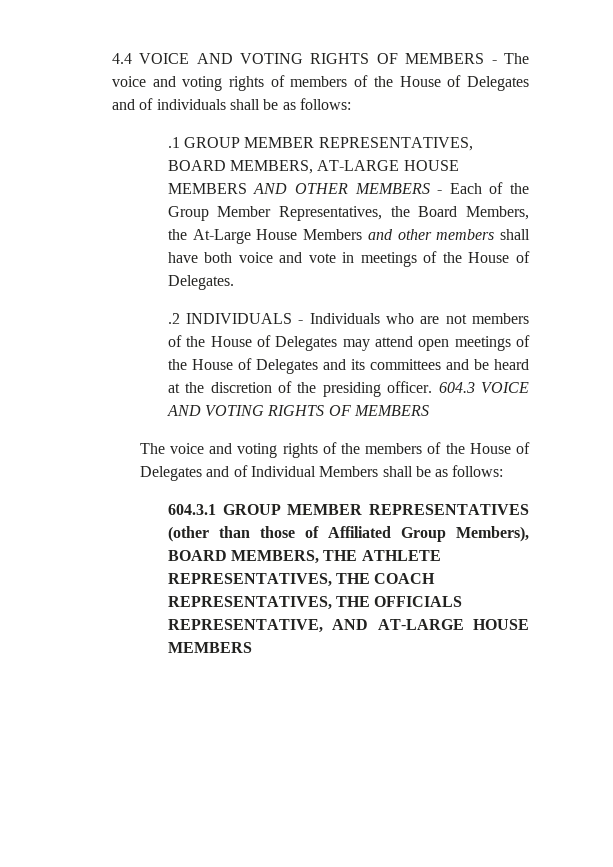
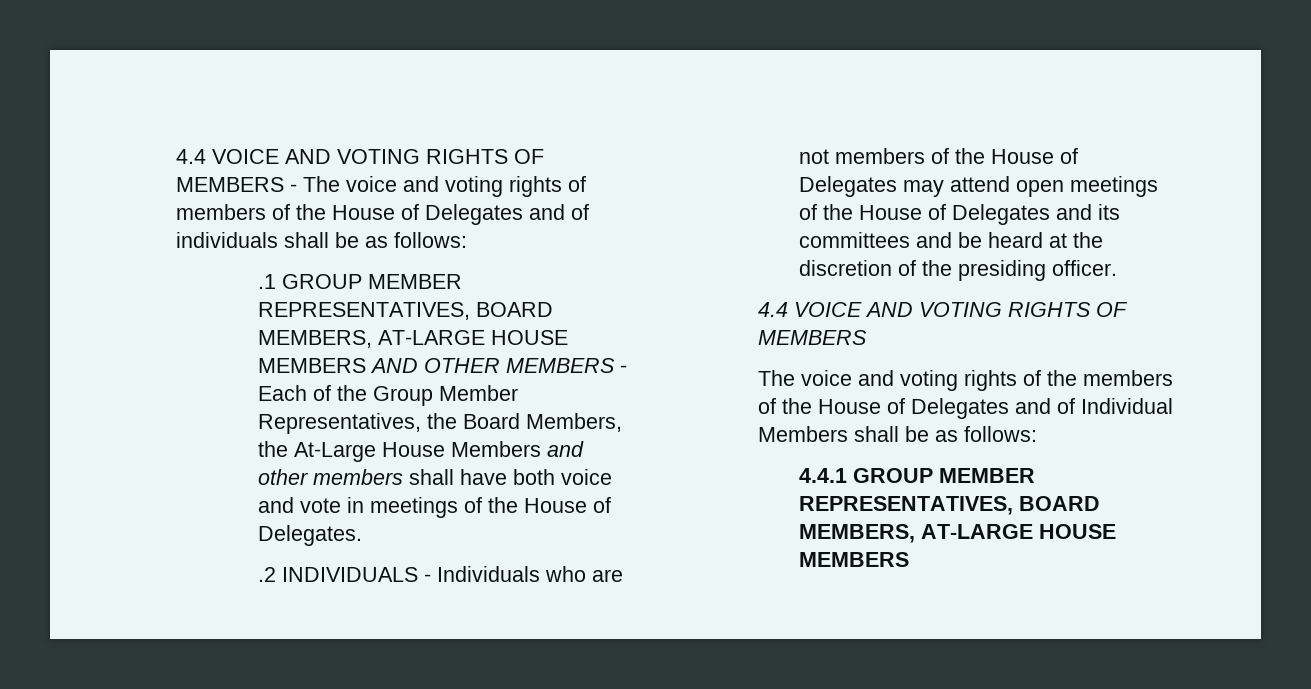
[438,382,475,393] 604.3 -> [758,302,789,317] // 4.4
[167,504,529,515] [167,526,530,542] [167,550,441,564] [167,573,436,587] [167,596,463,610] [167,619,369,633] 604.3.1 GROUP MEMBER REPRESENTATIVES (other than those of Affiliated Group Members), BOARD MEMBERS, THE ATHLETE REPRESENTATIVES, THE COACH REPRESENTATIVES, THE OFFICIALS REPRESENTATIVE, AND -> [799,468,1036,483] [799,496,1101,515] [799,524,916,543] 4.4.1 GROUP MEMBER REPRESENTATIVES, BOARD MEMBERS,

